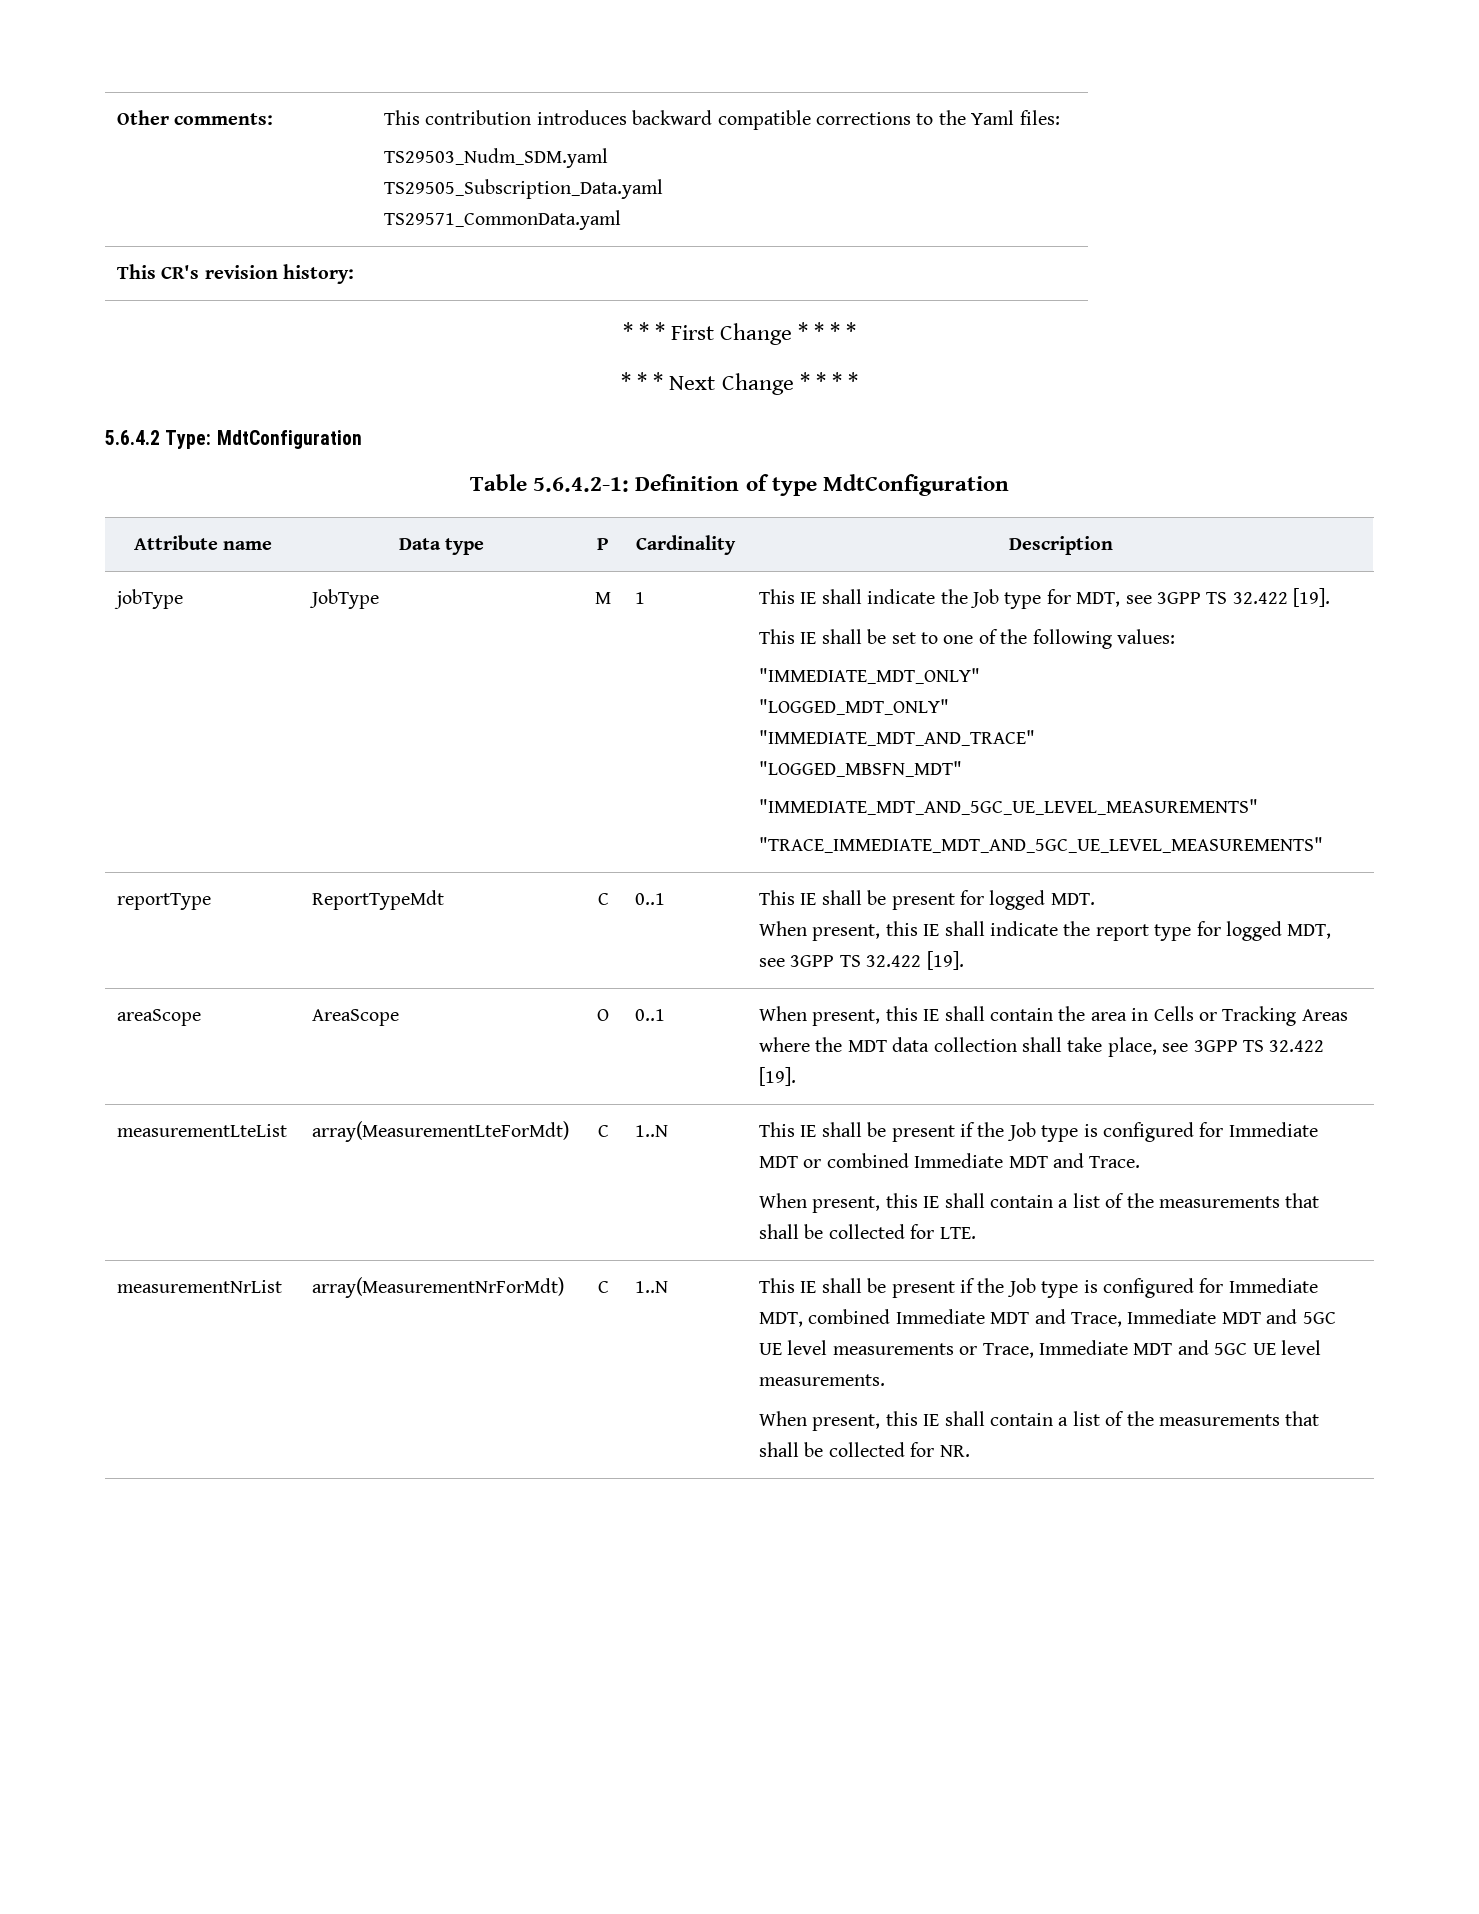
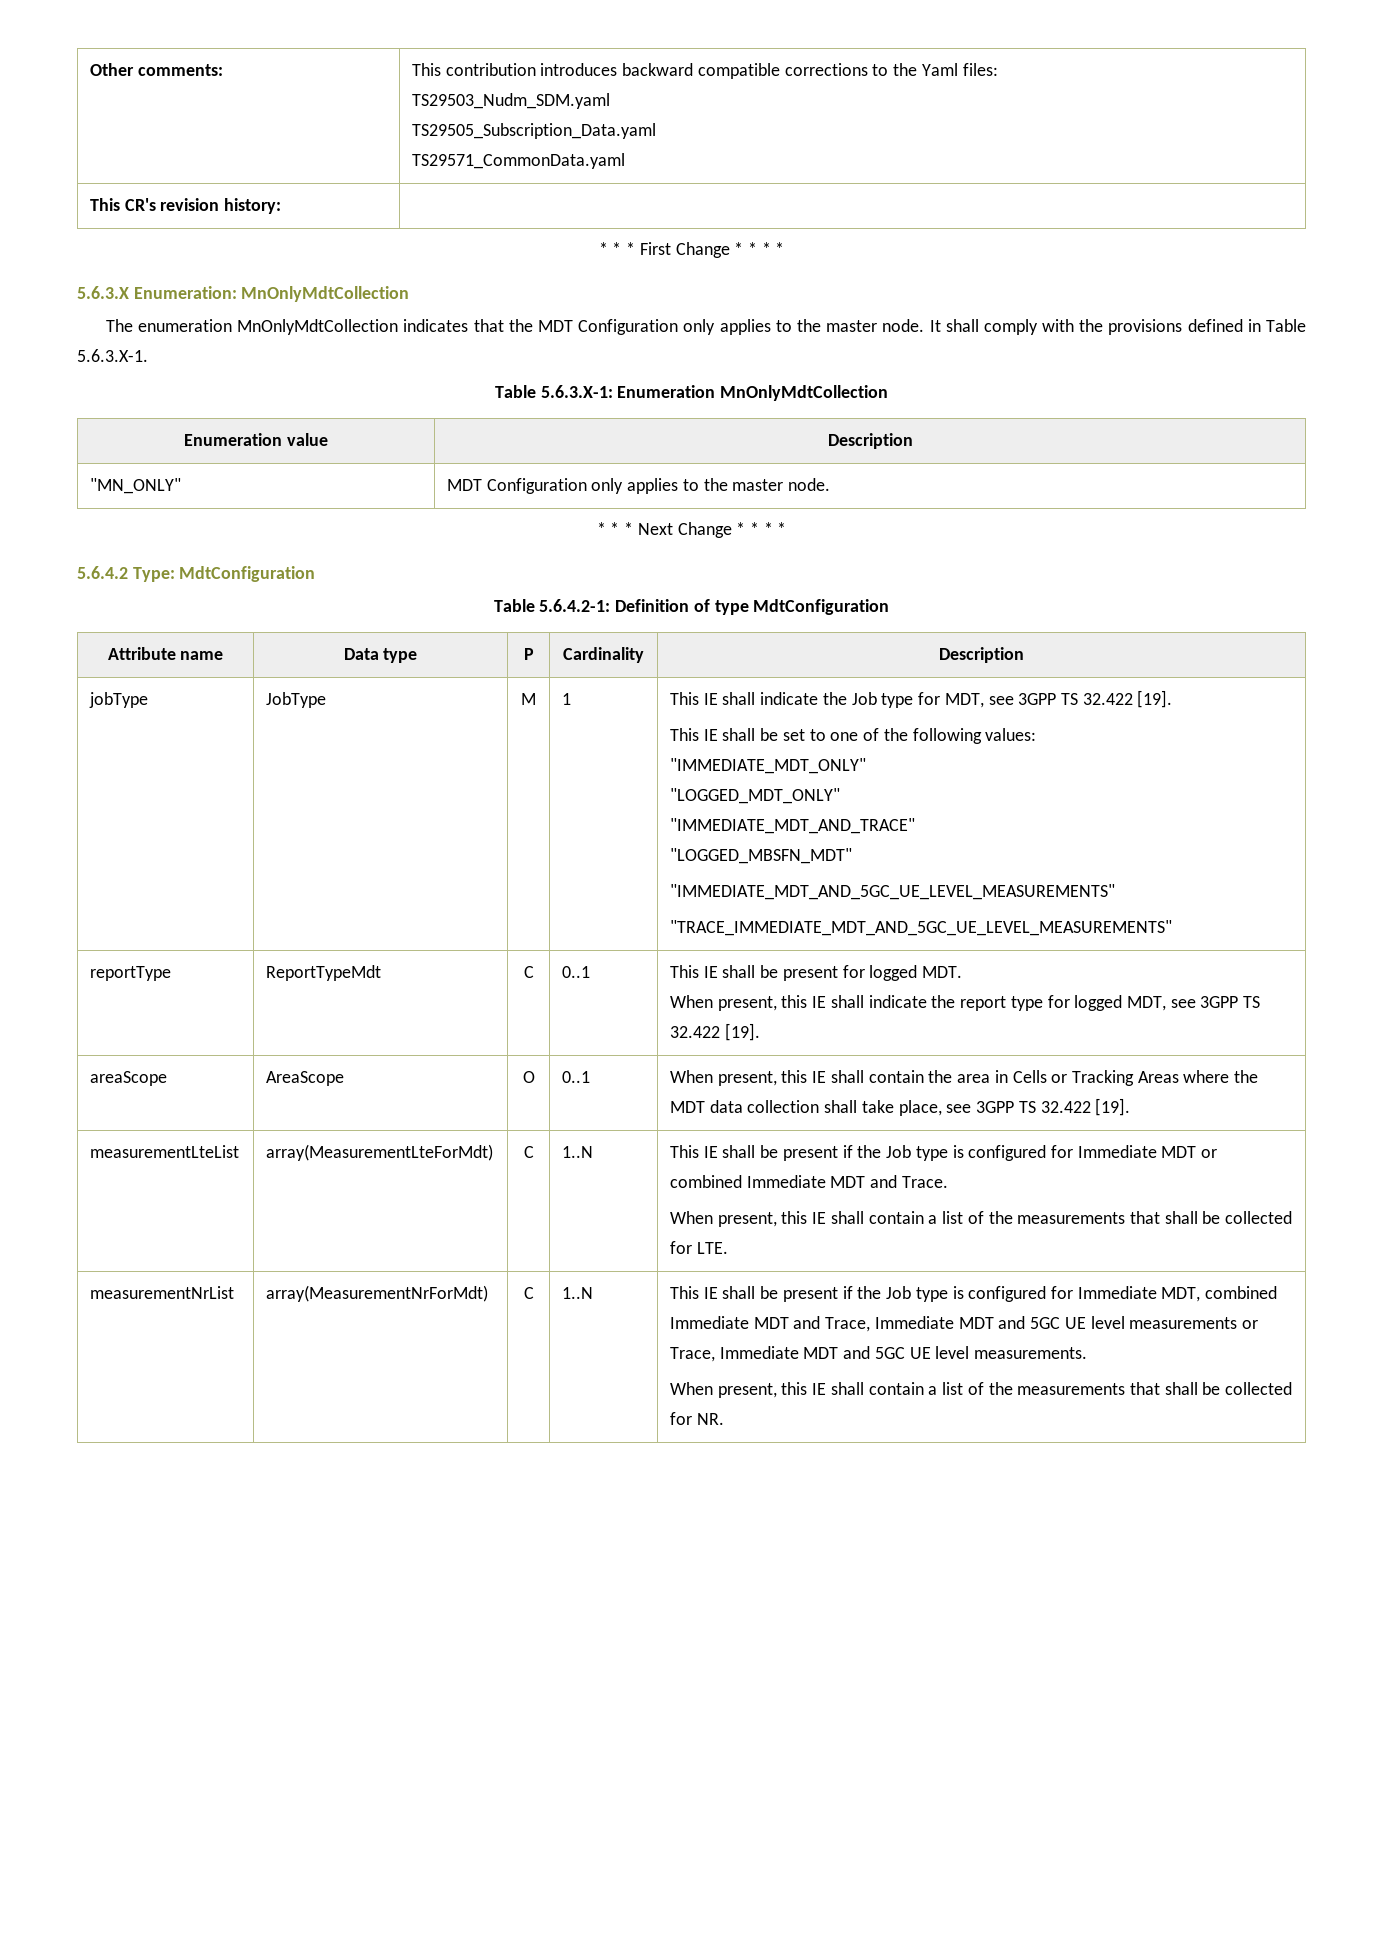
(857, 331) none -> [77,286,410,302] [105,319,1306,335] [77,349,148,362] [494,385,889,401] [184,433,328,446] [827,433,913,449] [90,478,182,494] [447,478,831,494] // 5.6.3.X Enumeration: MnOnlyMdtCollection // The enumeration MnOnlyMdtCollection indicates that the MDT Configuration only applies to the master node. It shall comply with the provisions defined in Table 5.6.3.X-1. // Table 5.6.3.X-1: Enumeration MnOnlyMdtCollection // Enumeration value | Description // "MN_ONLY" | MDT Configuration only applies to the master node.

